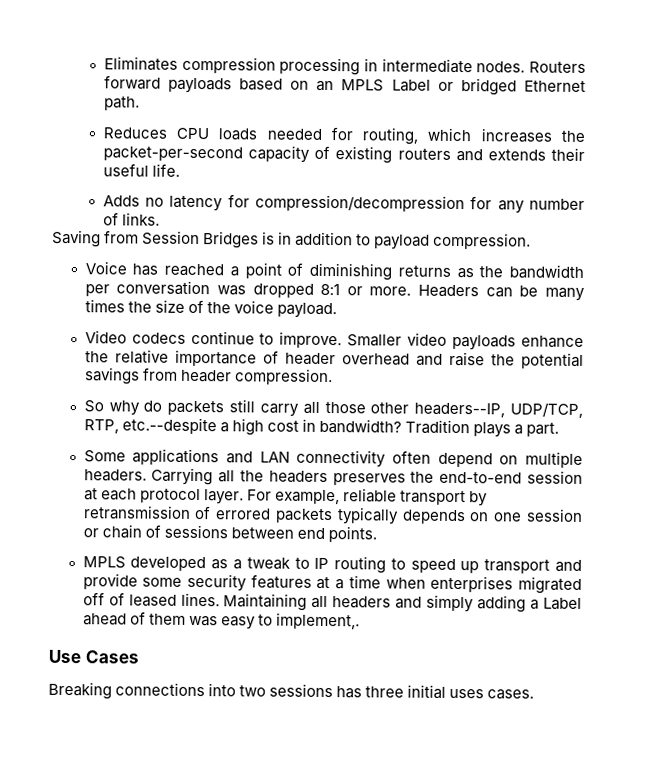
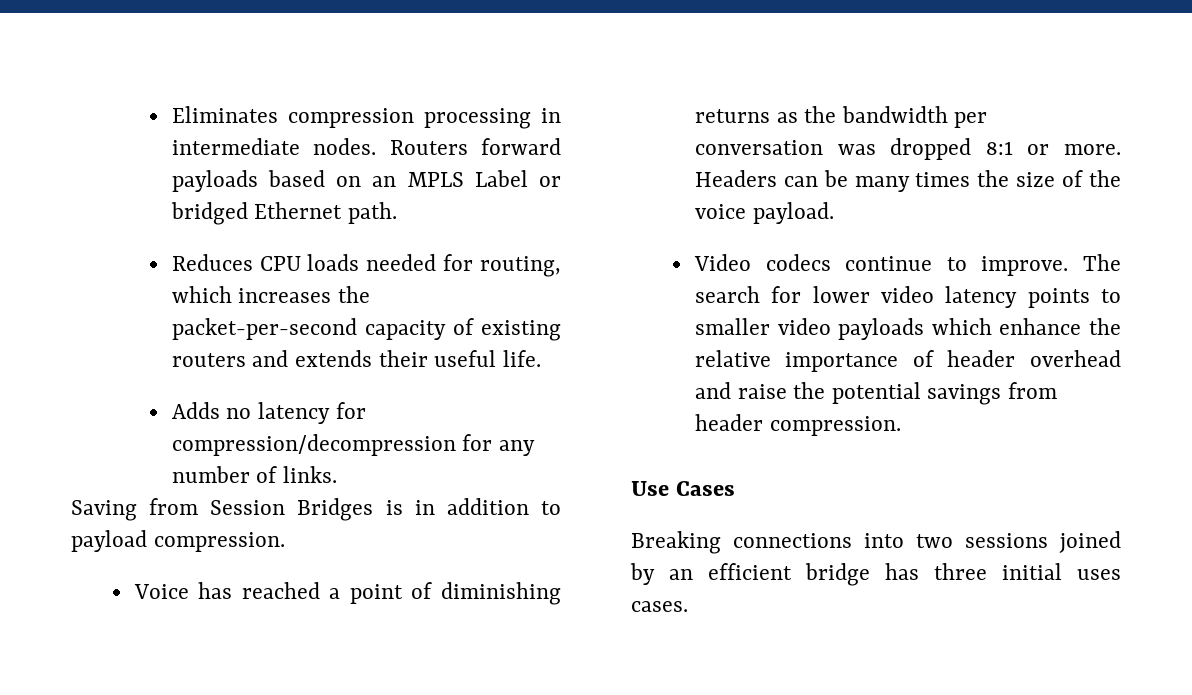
[347,334,403,347] Smaller -> [1083,254,1121,271] [694,286,1121,308] [694,318,770,335] The search for lower video latency points to smaller
(517, 342) none -> [931,318,992,335] which
[83,399,583,418] [83,417,560,438] [83,448,584,468] [83,467,584,486] [83,488,489,507] [82,505,583,525] [82,524,377,543] [82,556,582,574] [82,573,583,594] [82,592,583,613] [82,611,360,630] // So why do packets still carry all those other headers--IP, UDP/TCP, RTP, etc.--despite a high cost in bandwidth? Tradition plays a part. // Some applications and LAN connectivity often depend on multiple headers. Carrying all the headers preserves the end-to-end session at each protocol layer. For example, reliable transport by retransmission of errored packets typically depends on one session or chain of sessions between end points. // MPLS developed as a tweak to IP routing to speed up transport and provide some security features at a time when enterprises migrated off of leased lines. Maintaining all headers and simply adding a Label ahead of them was easy to implement,. -> (901, 426) none
(334, 690) none -> [1059,531,1121,553] [630,563,870,586] joined by an efficient bridge

